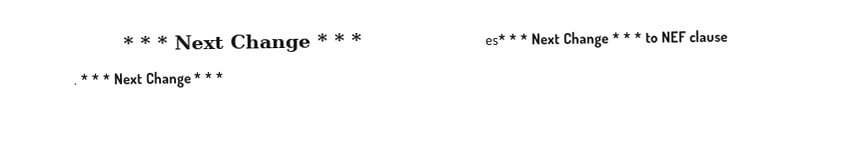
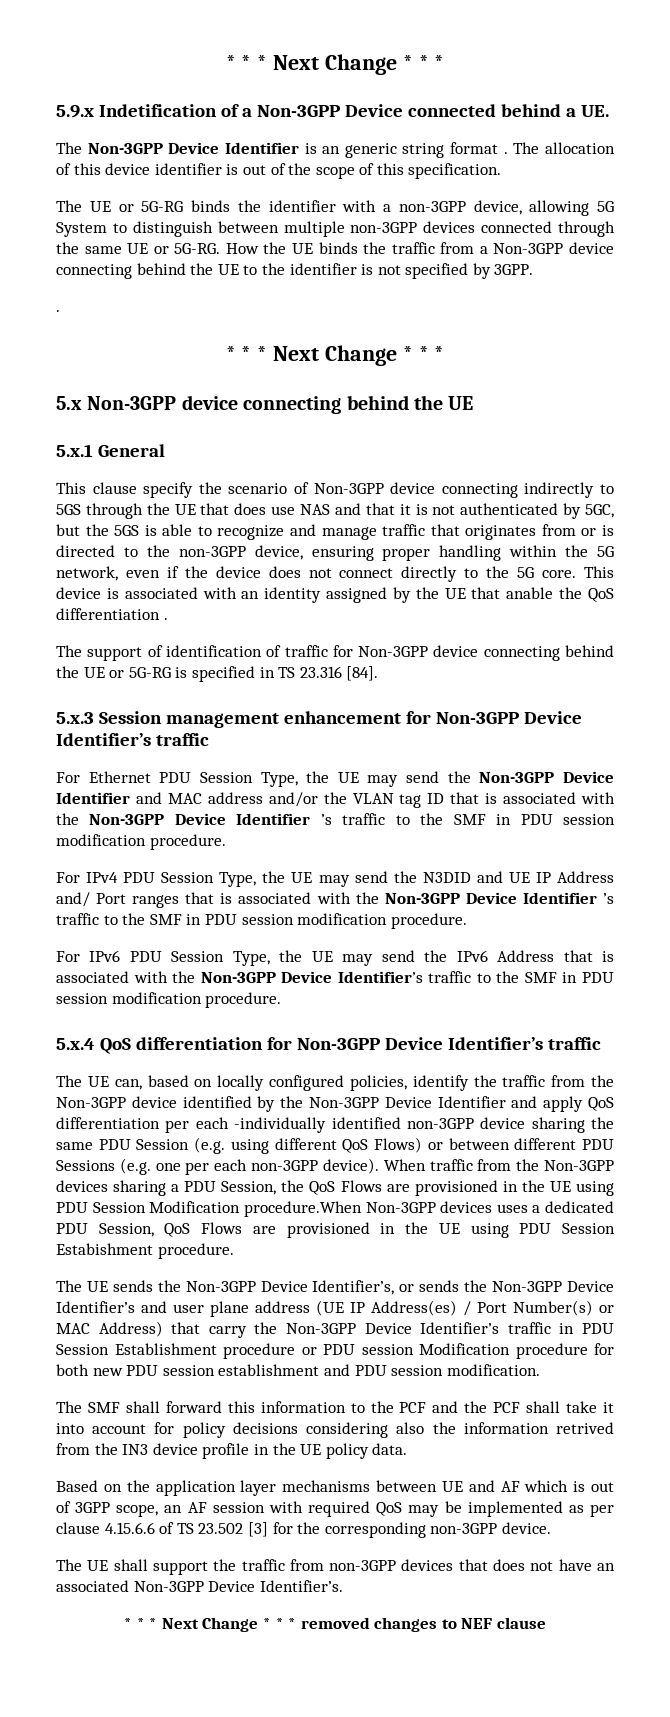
[123,32,362,53] [74,71,225,88] [485,31,642,49] * * * Next Change * * * // . * * * Next Change * * * // es* * * Next Change * * * -> [225,54,445,75] [56,104,609,118] [56,142,615,158] [56,163,502,179] [56,200,614,216] [56,221,615,237] [56,242,614,254] [56,263,534,279] [56,310,60,312] [225,345,445,366] [56,395,474,414] [56,444,165,457] [56,482,615,498] [56,503,615,519] [56,524,614,540] [56,545,614,561] [56,566,614,582] [56,587,614,603] [56,608,168,620] [56,645,614,661] [56,666,379,682] [56,711,582,728] [56,733,209,746] [56,771,614,787] [56,792,616,808] [56,813,615,825] [56,834,226,850] [56,871,614,887] [56,892,614,908] [56,913,467,929] [56,950,614,966] [56,971,614,983] [56,992,282,1008] [56,1037,601,1054] [56,1075,614,1091] [56,1096,614,1112] [56,1117,614,1133] [56,1137,615,1154] [56,1158,614,1175] [56,1180,614,1196] [56,1201,614,1217] [56,1222,616,1238] [56,1243,234,1259] [56,1280,615,1295] [56,1300,614,1317] [56,1321,615,1338] [56,1343,614,1359] [56,1364,540,1376] [56,1401,615,1413] [56,1422,614,1438] [56,1443,408,1459] [56,1480,614,1496] [56,1501,614,1517] [56,1522,551,1538] [56,1559,615,1575] [56,1580,343,1592] [123,1617,438,1632] * * * Next Change * * * // 5.9.x Indetification of a Non-3GPP Device connected behind a UE. // The Non-3GPP Device Identifier is an generic string format . The allocation of this device identifier is out of the scope of this specification. // The UE or 5G-RG binds the identifier with a non-3GPP device, allowing 5G System to distinguish between multiple non-3GPP devices connected through the same UE or 5G-RG. How the UE binds the traffic from a Non-3GPP device connecting behind the UE to the identifier is not specified by 3GPP. // . // * * * Next Change * * * // 5.x Non-3GPP device connecting behind the UE // 5.x.1 General // This clause specify the scenario of Non-3GPP device connecting indirectly to 5GS through the UE that does use NAS and that it is not authenticated by 5GC, but the 5GS is able to recognize and manage traffic that originates from or is directed to the non-3GPP device, ensuring proper handling within the 5G network, even if the device does not connect directly to the 5G core. This device is associated with an identity assigned by the UE that anable the QoS differentiation . // The support of identification of traffic for Non-3GPP device connecting behind the UE or 5G-RG is specified in TS 23.316 [84]. // 5.x.3 Session management enhancement for Non-3GPP Device Identifier’s traffic // For Ethernet PDU Session Type, the UE may send the Non-3GPP Device Identifier and MAC address and/or the VLAN tag ID that is associated with the Non-3GPP Device Identifier ’s traffic to the SMF in PDU session modification procedure. // For IPv4 PDU Session Type, the UE may send the N3DID and UE IP Address and/ Port ranges that is associated with the Non-3GPP Device Identifier ’s traffic to the SMF in PDU session modification procedure. // For IPv6 PDU Session Type, the UE may send the IPv6 Address that is associated with the Non-3GPP Device Identifier’s traffic to the SMF in PDU session modification procedure. // 5.x.4 QoS differentiation for Non-3GPP Device Identifier’s traffic // The UE can, based on locally configured policies, identify the traffic from the Non-3GPP device identified by the Non-3GPP Device Identifier and apply QoS differentiation per each -individually identified non-3GPP device sharing the same PDU Session (e.g. using different QoS Flows) or between different PDU Sessions (e.g. one per each non-3GPP device). When traffic from the Non-3GPP devices sharing a PDU Session, the QoS Flows are provisioned in the UE using PDU Session Modification procedure.When Non-3GPP devices uses a dedicated PDU Session, QoS Flows are provisioned in the UE using PDU Session Estabishment procedure. // The UE sends the Non-3GPP Device Identifier’s, or sends the Non-3GPP Device Identifier’s and user plane address (UE IP Address(es) / Port Number(s) or MAC Address) that carry the Non-3GPP Device Identifier’s traffic in PDU Session Establishment procedure or PDU session Modification procedure for both new PDU session establishment and PDU session modification. // The SMF shall forward this information to the PCF and the PCF shall take it into account for policy decisions considering also the information retrived from the IN3 device profile in the UE policy data. // Based on the application layer mechanisms between UE and AF which is out of 3GPP scope, an AF session with required QoS may be implemented as per clause 4.15.6.6 of TS 23.502 [3] for the corresponding non-3GPP device. // The UE shall support the traffic from non-3GPP devices that does not have an associated Non-3GPP Device Identifier’s. // * * * Next Change * * * removed changes

